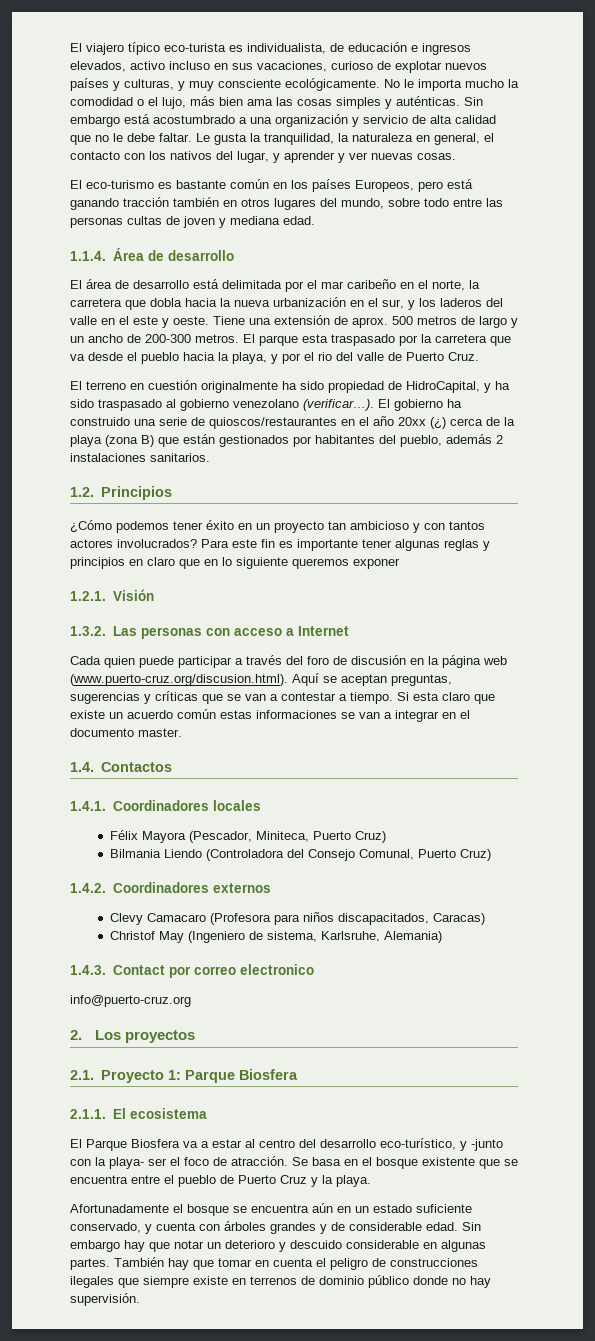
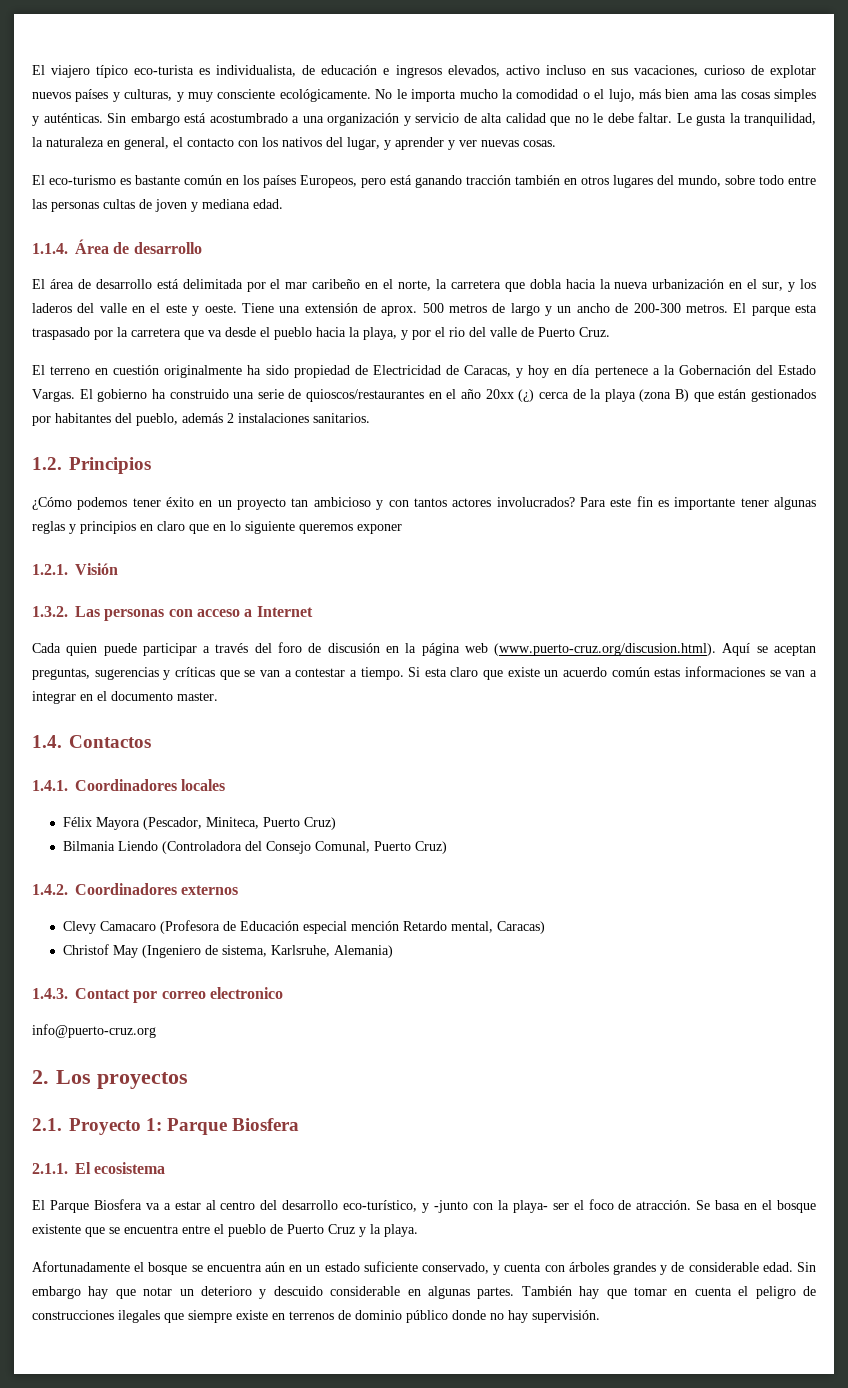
[406,381,510,393] [70,399,374,411] HidroCapital, y ha sido traspasado al gobierno venezolano (verificar…). -> [372,365,816,378] [32,389,75,402] Electricidad de Caracas, y hoy en día pertenece a la Gobernación del Estado Vargas.
[273,912,429,925] para niños discapacitados, -> [222,921,493,934] de Educación especial mención Retardo mental,

